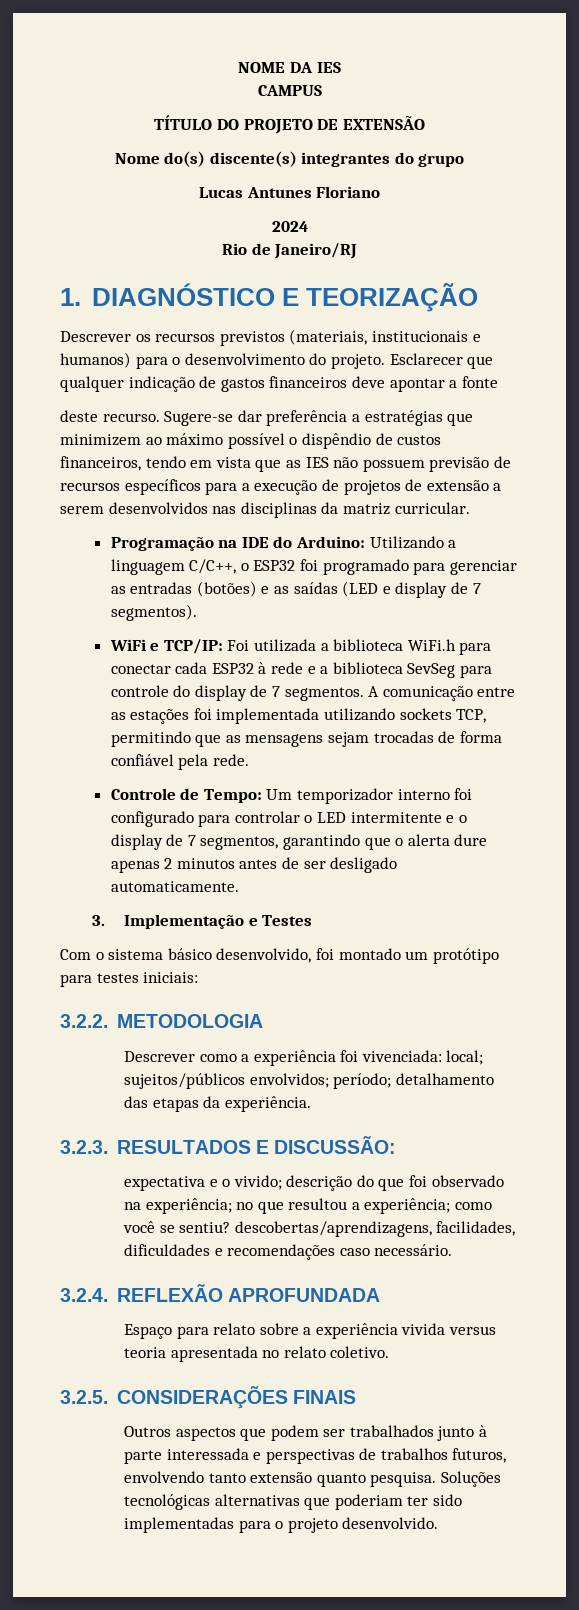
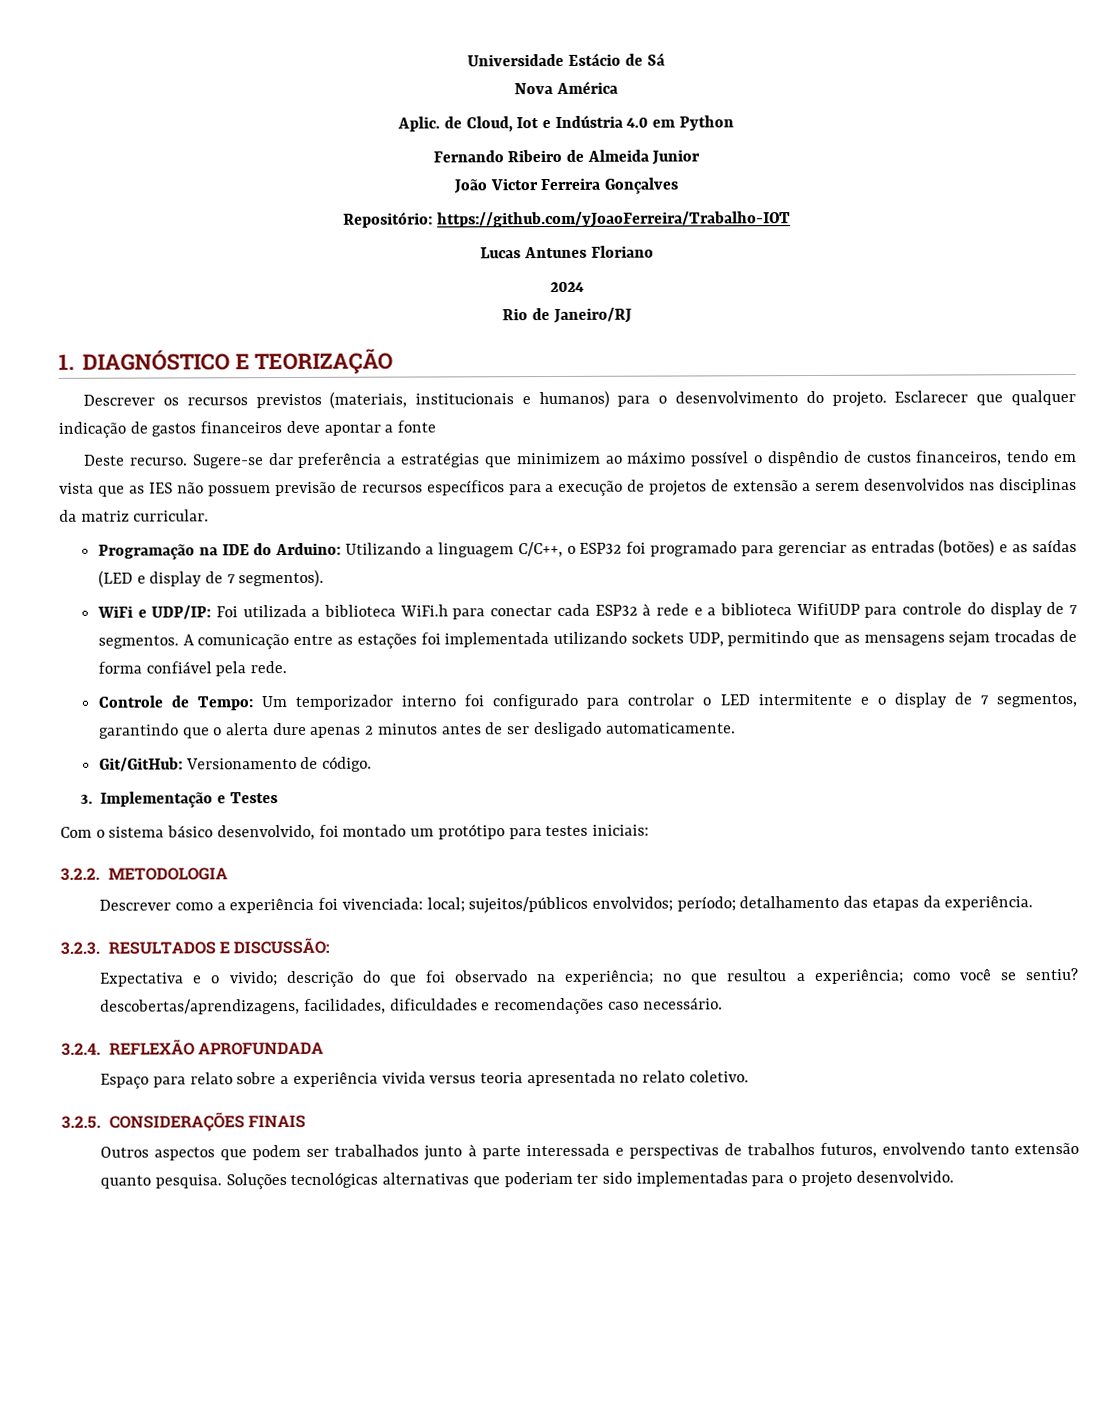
[238,62,341,73] [257,85,322,96] [154,115,425,134] [114,151,465,167] NOME DA IES // CAMPUS // TÍTULO DO PROJETO DE EXTENSÃO // Nome do(s) discente(s) integrantes do grupo -> [467,52,665,67] [514,80,618,95] [397,114,734,133] [432,149,701,165] [452,177,680,194] [343,211,791,228] Universidade Estácio de Sá // Nova América // Aplic. de Cloud, Iot e Indústria 4.0 em Python // Fernando Ribeiro de Almeida Junior // João Victor Ferreira Gonçalves // Repositório: https://github.com/yJoaoFerreira/Trabalho-IOT
[60,410,98,422] deste -> [84,454,126,466] Deste
[163,639,223,654] TCP/IP: -> [151,605,212,620] UDP/IP:
[407,663,456,678] SevSeg -> [795,602,860,616] WifiUDP
[456,709,487,723] TCP, -> [687,632,724,647] UDP,
(239, 886) none -> [98,756,373,772] // Git/GitHub: Versionamento de código.
[123,1176,205,1191] expectativa -> [99,972,185,987] Expectativa

